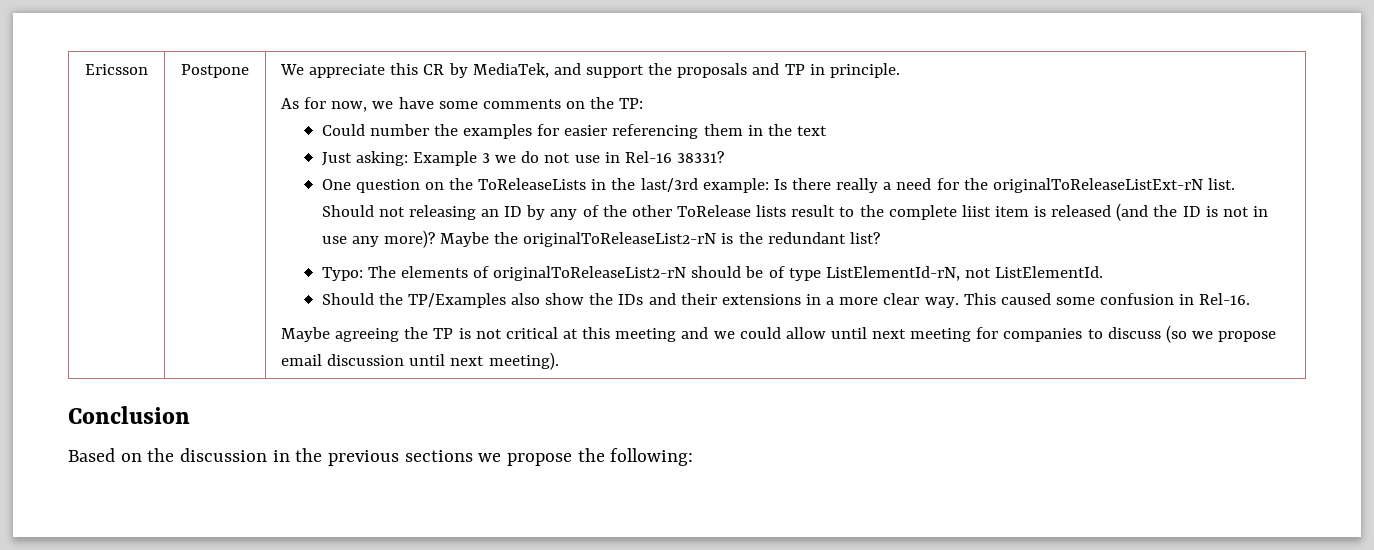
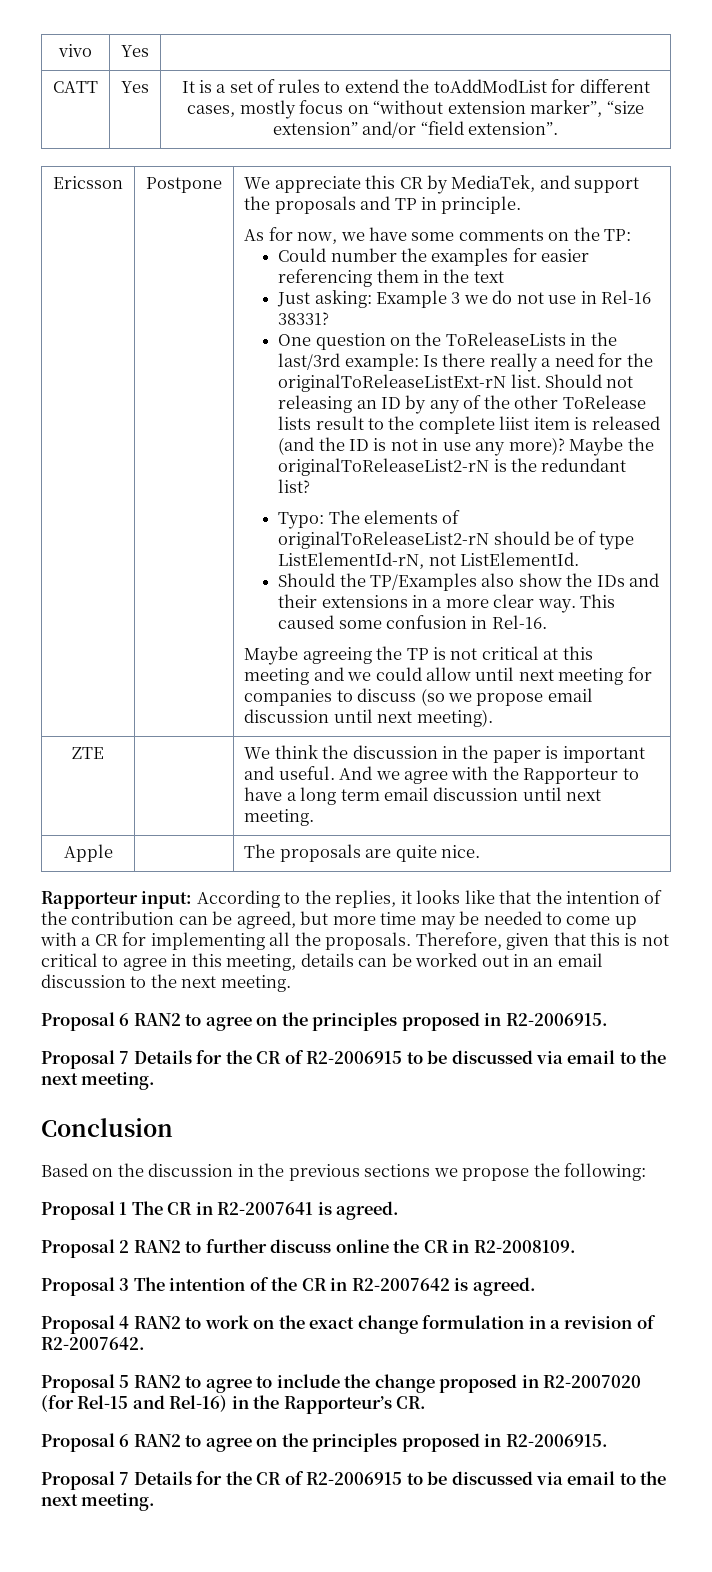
(85, 69) none -> [58,44,92,57] [121,45,149,57] [53,81,98,93] [121,81,149,93] [181,79,650,93] [187,100,644,119] [272,121,559,138] vivo | Yes | // CATT | Yes | It is a set of rules to extend the toAddModList for different cases, mostly focus on “without extension marker”, “size extension” and/or “field extension”. //
(559, 361) none -> [72,747,104,759] [244,745,645,763] [244,766,639,784] [244,787,602,805] [244,809,315,826] [63,844,113,862] [244,844,481,862] [41,890,663,909] [41,911,637,930] [40,932,669,950] [41,953,603,971] [41,974,291,992] [41,1012,608,1031] [41,1050,667,1069] [41,1072,156,1090] // ZTE | | We think the discussion in the paper is important and useful. And we agree with the Rapporteur to have a long term email discussion until next meeting. // Apple | | The proposals are quite nice. // Rapporteur input: According to the replies, it looks like that the intention of the contribution can be agreed, but more time may be needed to come up with a CR for implementing all the proposals. Therefore, given that this is not critical to agree in this meeting, details can be worked out in an email discussion to the next meeting. // Proposal 6 RAN2 to agree on the principles proposed in R2-2006915. // Proposal 7 Details for the CR of R2-2006915 to be discussed via email to the next meeting.
(694, 457) none -> [41,1201,400,1220] [41,1239,576,1258] [41,1277,536,1296] [41,1315,656,1334] [41,1337,145,1350] [41,1374,642,1393] [41,1395,427,1414] [41,1433,608,1452] [41,1471,667,1490] [41,1493,156,1511] // Proposal 1 The CR in R2-2007641 is agreed. // Proposal 2 RAN2 to further discuss online the CR in R2-2008109. // Proposal 3 The intention of the CR in R2-2007642 is agreed. // Proposal 4 RAN2 to work on the exact change formulation in a revision of R2-2007642. // Proposal 5 RAN2 to agree to include the change proposed in R2-2007020 (for Rel-15 and Rel-16) in the Rapporteur’s CR. // Proposal 6 RAN2 to agree on the principles proposed in R2-2006915. // Proposal 7 Details for the CR of R2-2006915 to be discussed via email to the next meeting.

